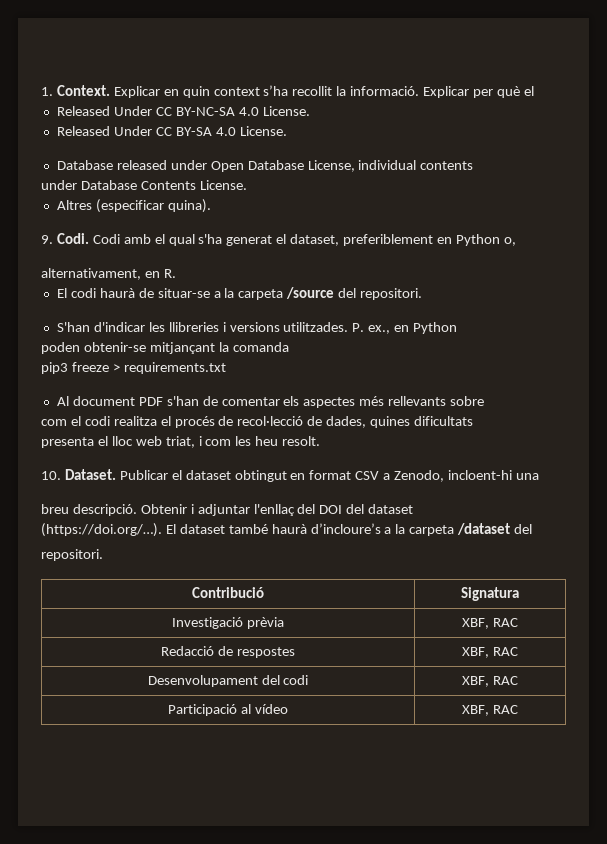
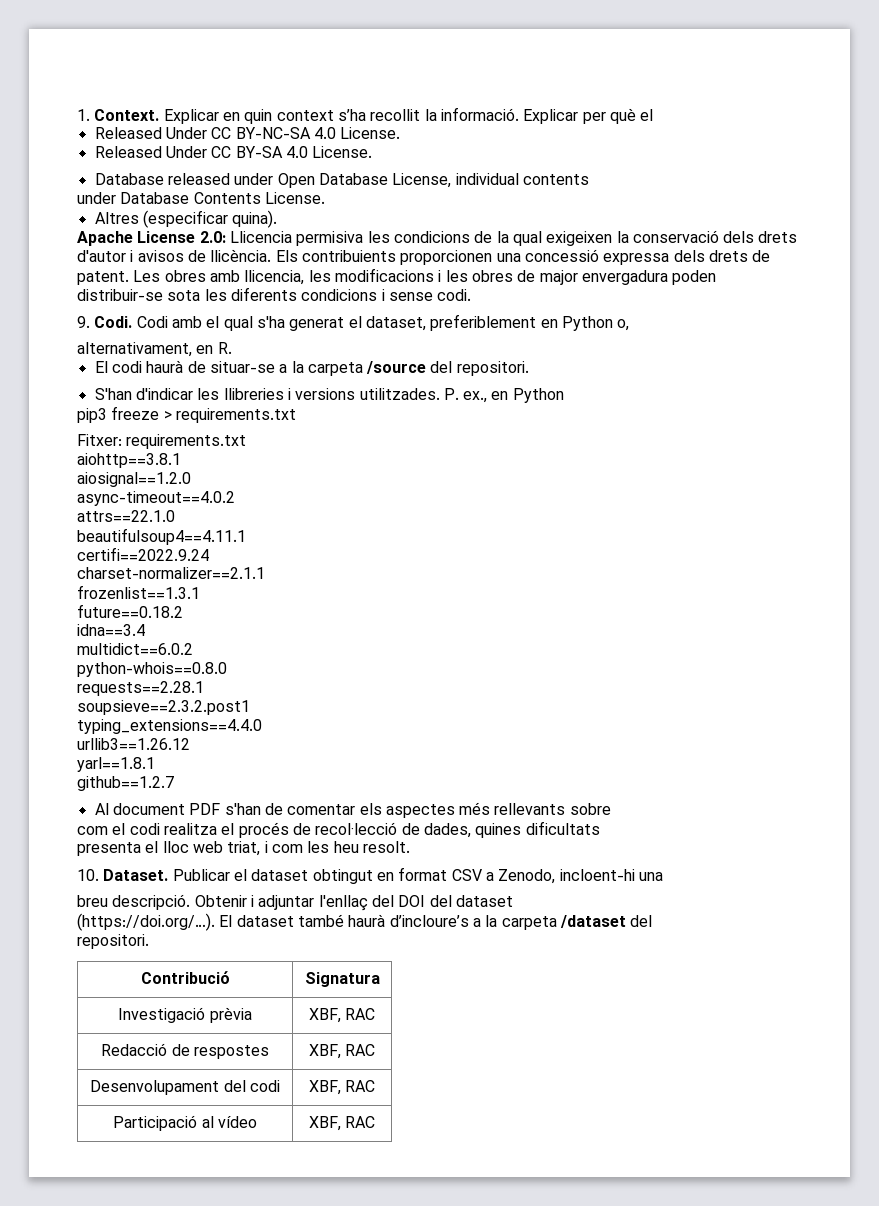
(211, 206) none -> [77,230,798,246] [77,249,771,265] [77,268,717,285] [77,287,472,301] // Apache License 2.0: Llicencia permisiva les condicions de la qual exigeixen la conservació dels drets d'autor i avisos de llicència. Els contribuients proporcionen una concessió expressa dels drets de patent. Les obres amb llicencia, les modificacions i les obres de major envergadura poden distribuir-se sota les diferents condicions i sense codi.
[41,342,289,354] // poden obtenir-se mitjançant la comanda -> (564, 395) none
(226, 368) none -> [77,434,247,449] [77,453,181,468] [77,472,191,487] [77,491,235,506] [77,510,175,522] [77,528,246,545] [77,547,209,561] [77,567,265,579] [77,585,200,599] [77,604,183,618] [77,624,145,636] [77,643,193,655] [77,662,227,677] [77,681,204,696] [77,700,250,715] [77,719,262,734] [77,738,190,750] [77,757,155,772] [77,776,174,791] // Fitxer: requirements.txt // aiohttp==3.8.1 // aiosignal==1.2.0 // async-timeout==4.0.2 // attrs==22.1.0 // beautifulsoup4==4.11.1 // certifi==2022.9.24 // charset-normalizer==2.1.1 // frozenlist==1.3.1 // future==0.18.2 // idna==3.4 // multidict==6.0.2 // python-whois==0.8.0 // requests==2.28.1 // soupsieve==2.3.2.post1 // typing_extensions==4.4.0 // urllib3==1.26.12 // yarl==1.8.1 // github==1.2.7

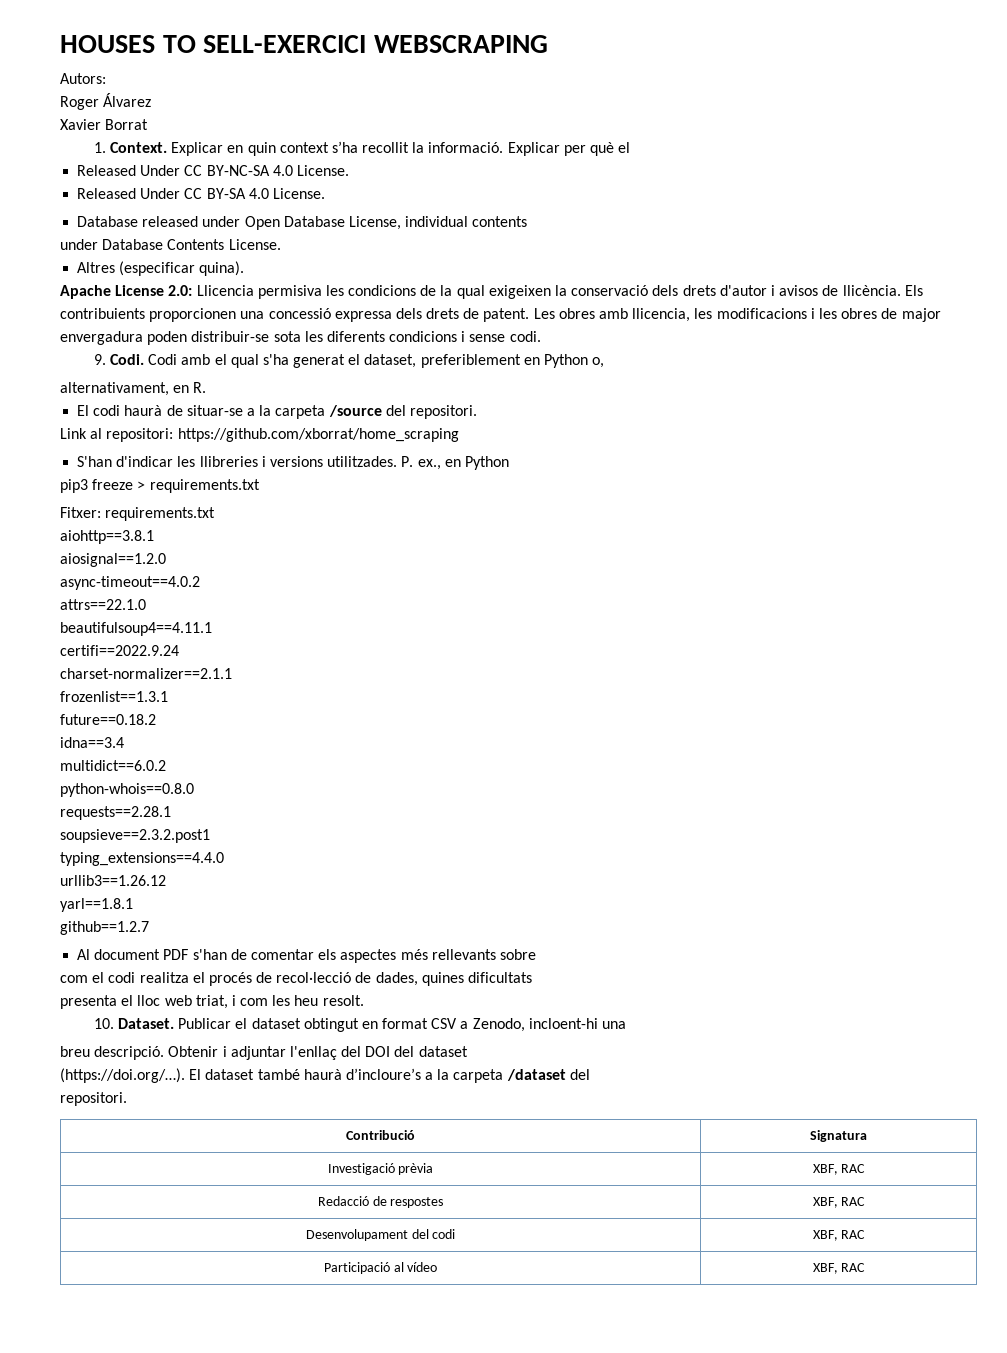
(77, 115) none -> [60,35,548,53] [60,73,106,84] [60,93,152,110] [60,119,149,130] HOUSES TO SELL-EXERCICI WEBSCRAPING // Autors: // Roger Álvarez // Xavier Borrat //
(529, 368) none -> [60,428,459,442] // Link al repositori: https://github.com/xborrat/home_scraping

